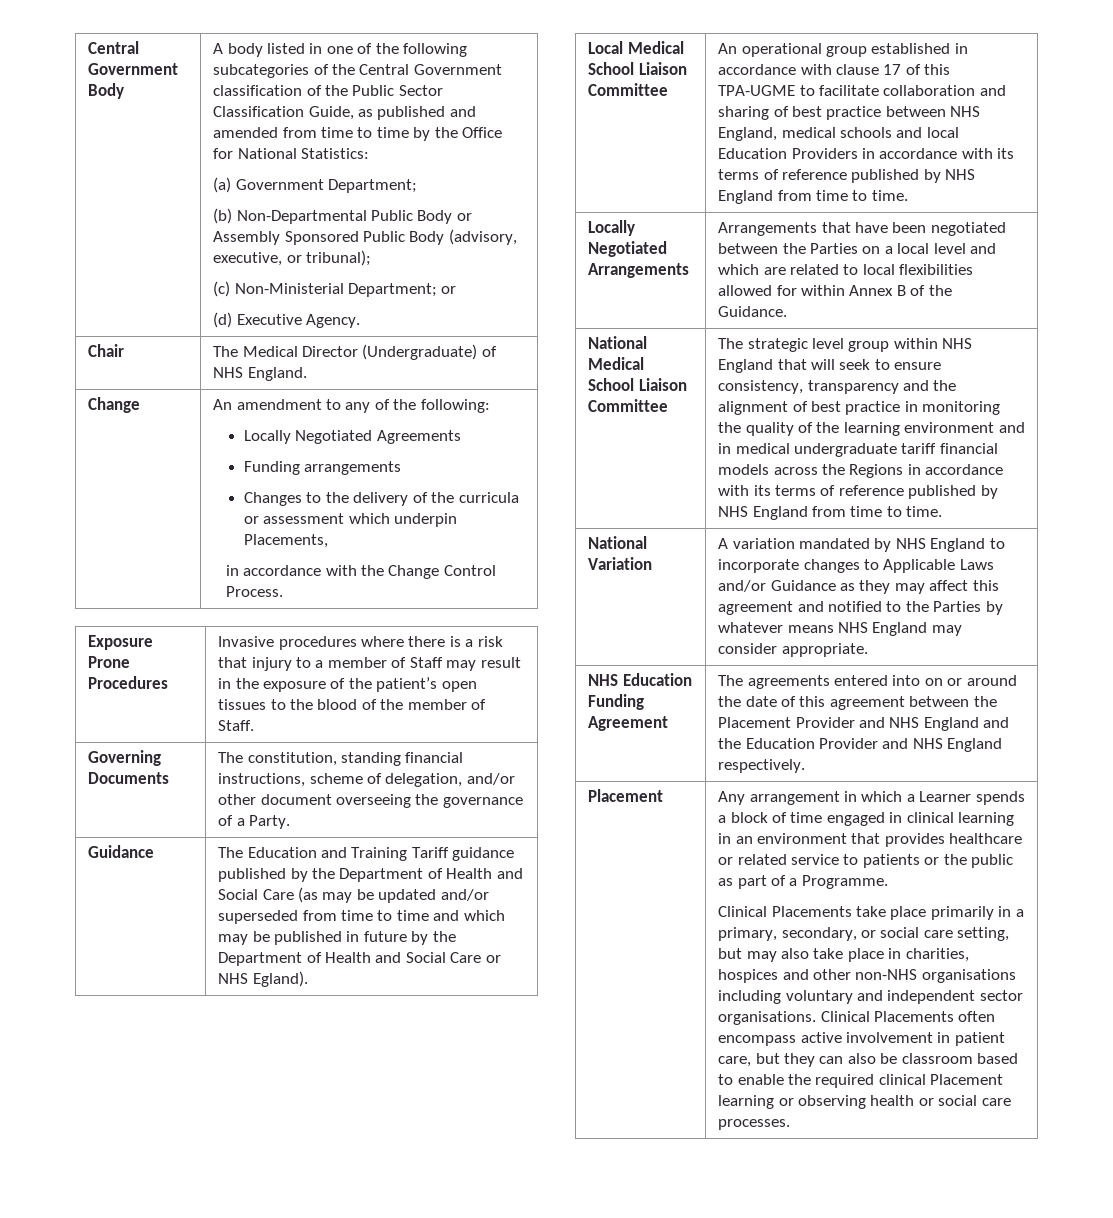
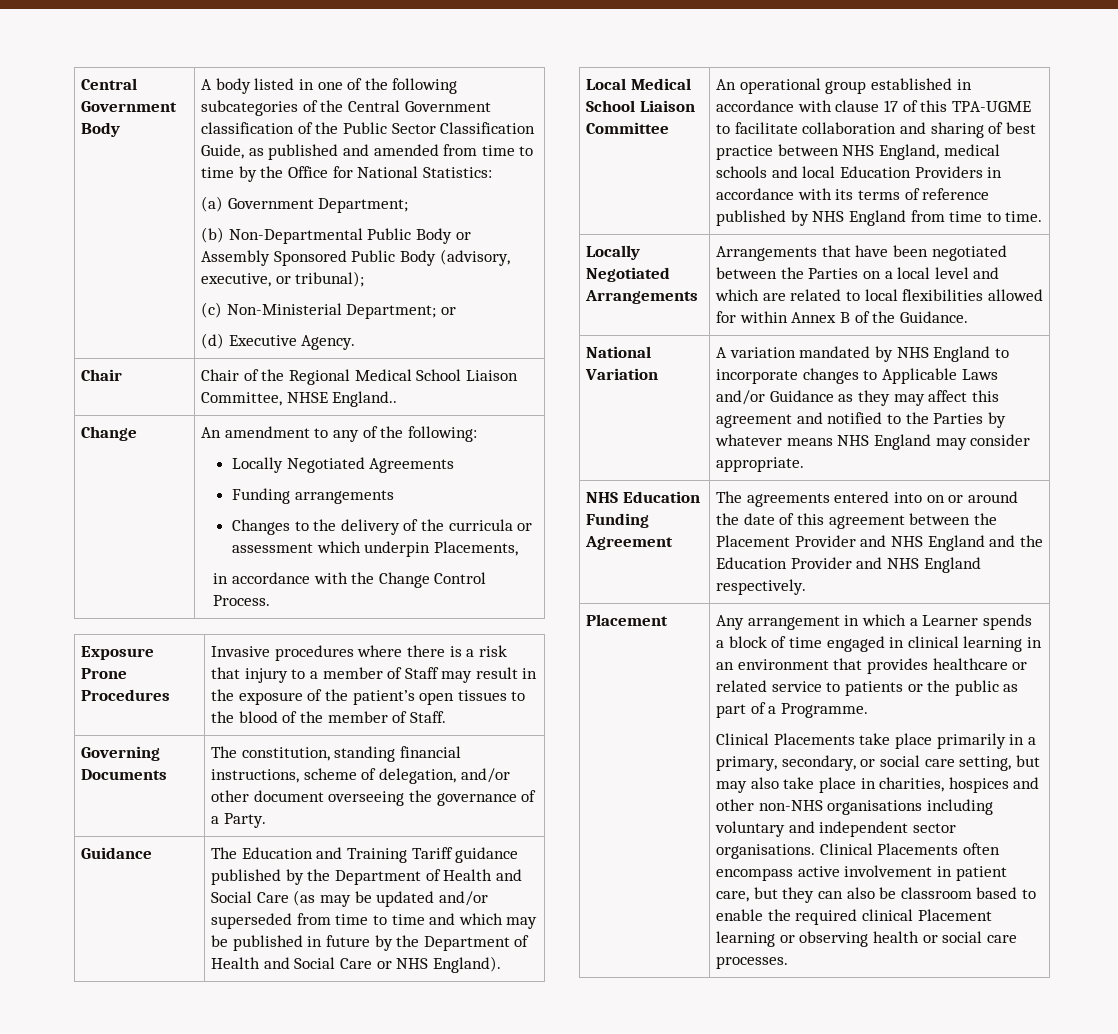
[213,344,497,360] [213,367,307,381] The Medical Director (Undergraduate) of NHS England. -> [201,369,518,385] [201,391,398,407] Chair of the Regional Medical School Liaison Committee, NHSE England..
[252,971,308,987] Egland). -> [432,956,501,973] England).
[588,336,648,349] [588,357,645,370] [588,378,687,391] [588,399,669,412] [718,338,973,352] [718,359,942,373] [718,380,957,394] [718,401,1001,415] [718,422,1025,436] [718,443,998,457] [718,464,1004,478] [718,485,998,499] [718,506,943,520] // National Medical School Liaison Committee | The strategic level group within NHS England that will seek to ensure consistency, transparency and the alignment of best practice in monitoring the quality of the learning environment and in medical undergraduate tariff financial models across the Regions in accordance with its terms of reference published by NHS England from time to time. -> (968, 317) none

